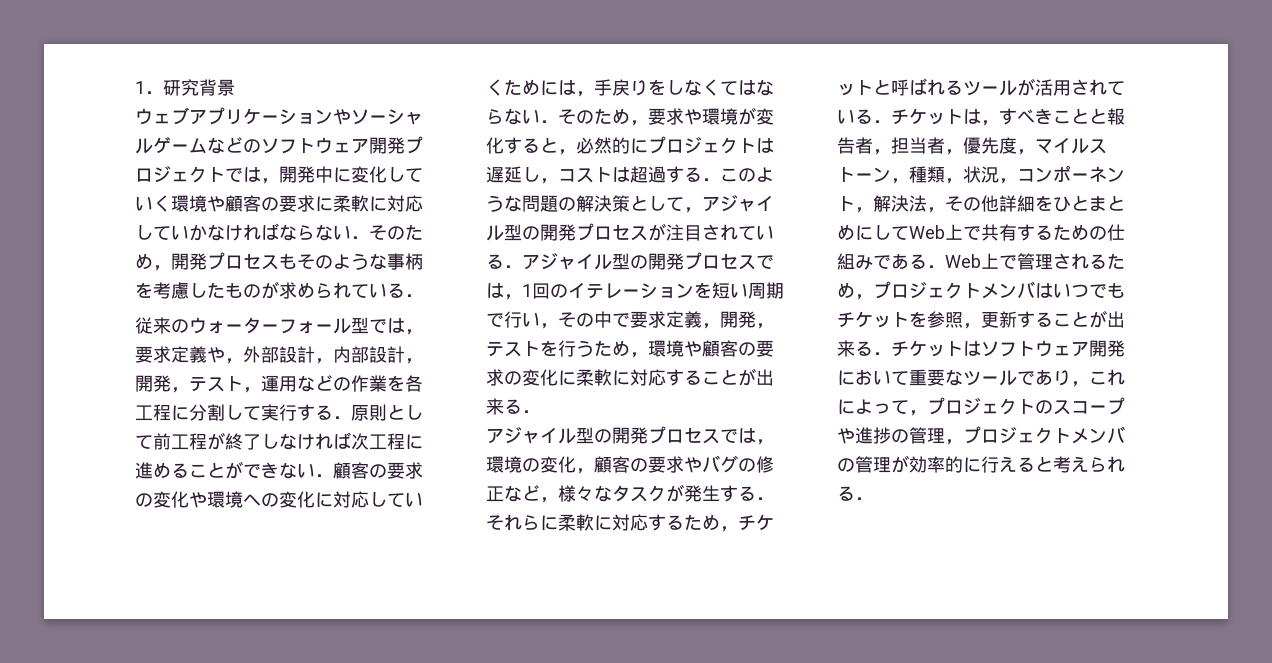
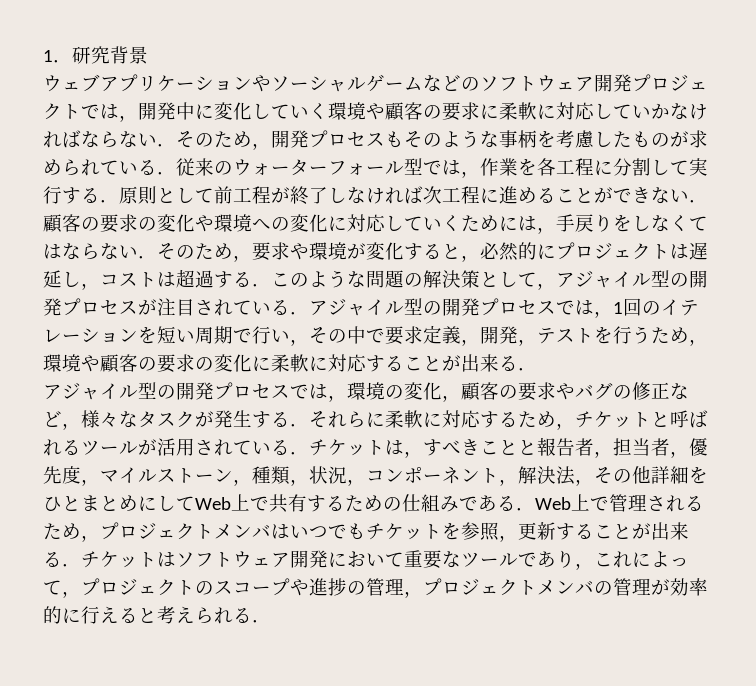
(423, 295) // -> (176, 173) none
[135,346,423,364] [135,375,351,393] 要求定義や，外部設計，内部設計，開発，テスト，運用などの -> (480, 174) none

